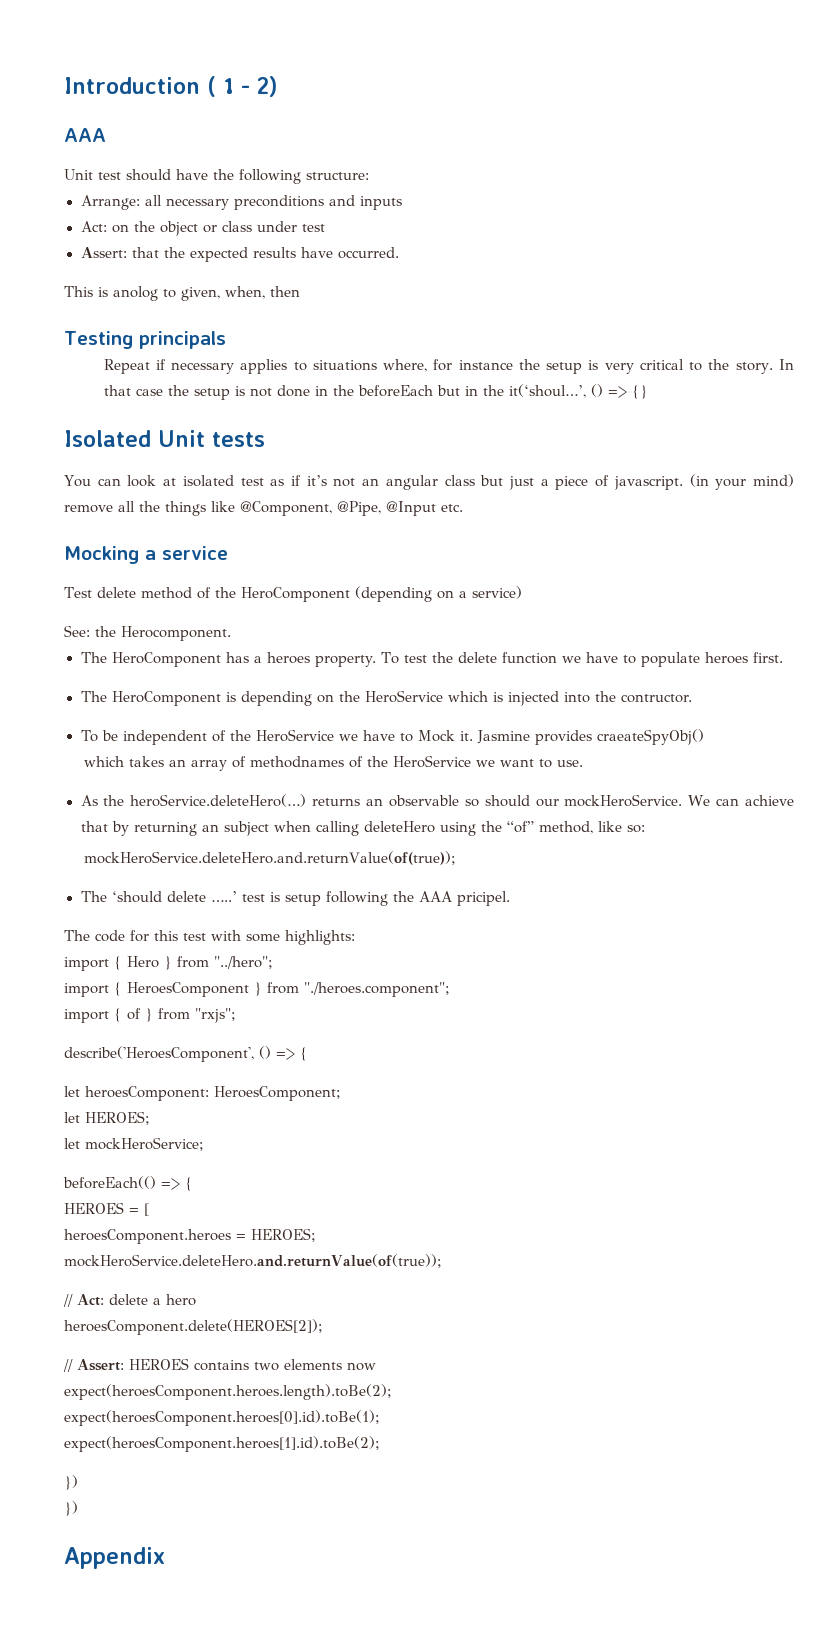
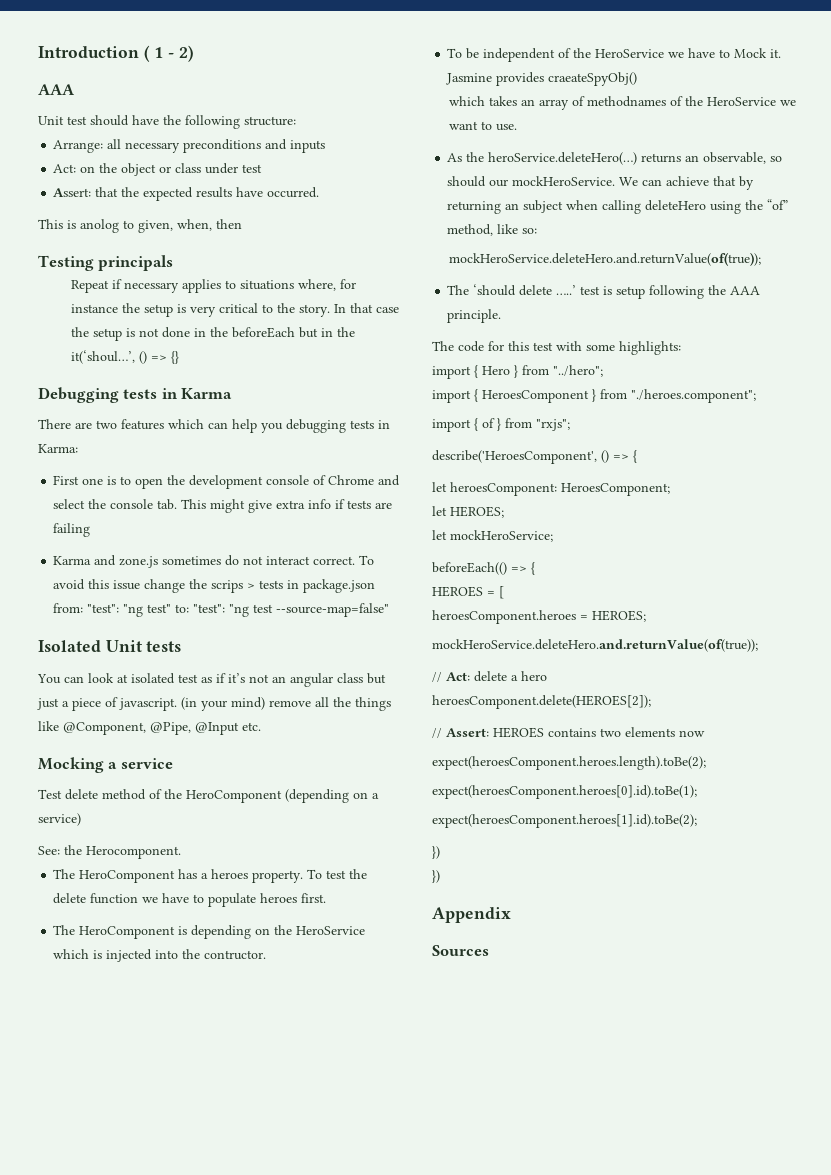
(648, 392) none -> [38,387,233,403] [38,419,390,433] [38,444,78,453] [53,475,401,489] [53,499,393,513] [53,523,91,537] [53,555,375,568] [53,579,376,593] [53,603,390,617] // Debugging tests in Karma // There are two features which can help you debugging tests in Karma: // First one is to open the development console of Chrome and select the console tab. This might give extra info if tests are failing // Karma and zone.js sometimes do not interact correct. To avoid this issue change the scrips > tests in package.json from: "test": "ng test" to: "test": "ng test --source-map=false"
[388,795,459,807] observable -> [703,152,767,164] observable,
[456,891,510,906] pricipel. -> [447,309,502,323] principle.
(165, 1558) none -> [432,945,489,956] // Sources

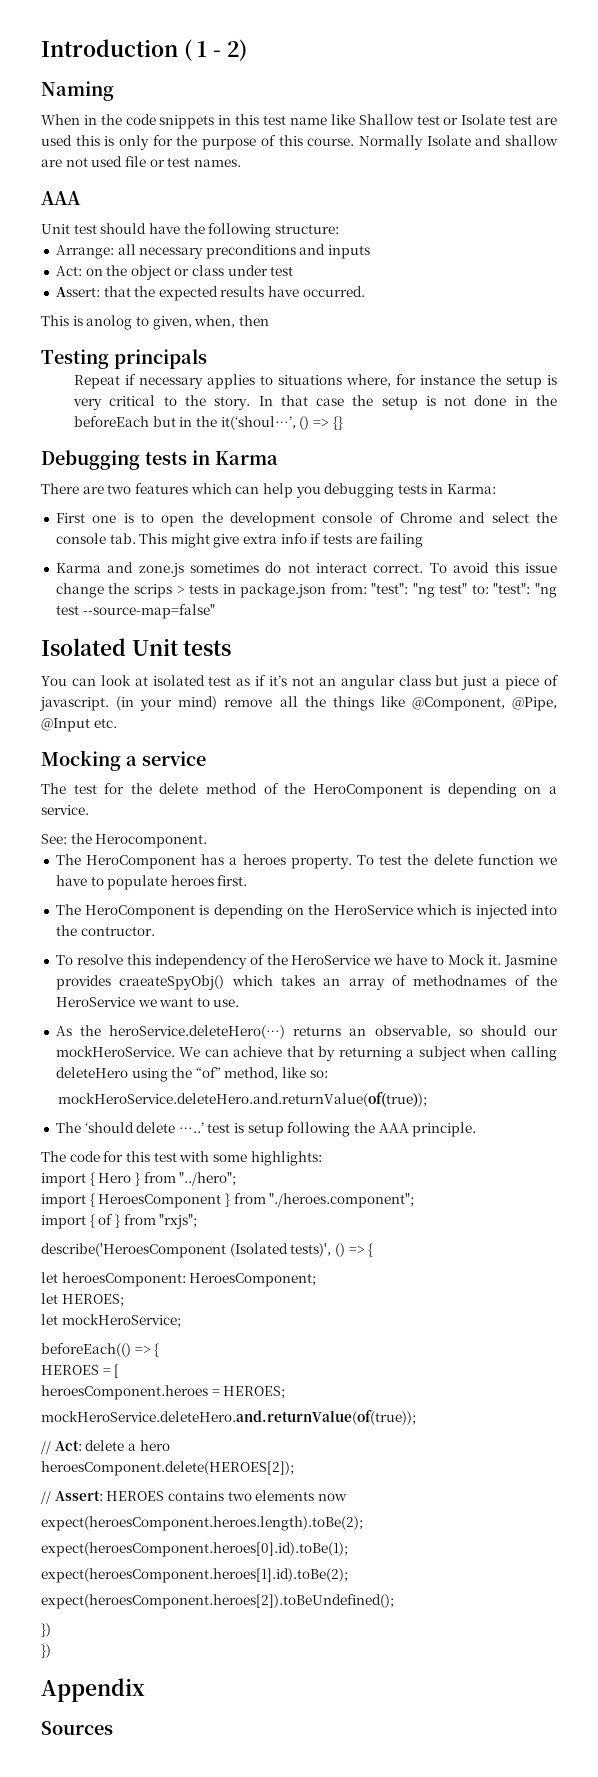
(194, 53) none -> [41,81,114,101] [41,114,558,129] [41,135,558,150] [41,156,241,167] // Naming // When in the code snippets in this test name like Shallow test or Isolate test are used this is only for the purpose of this course. Normally Isolate and shallow are not used file or test names.
[38,789,62,799] Test -> [41,783,152,794] The test for the
[285,789,349,803] (depending -> [430,783,517,798] is depending
[38,813,81,826] service) -> [41,805,89,815] service.
[466,48,556,62] be independent -> [76,954,247,969] resolve this independency
(638, 79) // -> (225, 982) none
[505,203,520,210] an -> [406,1049,415,1057] a
[432,450,597,464] describe('HeroesComponent', -> [41,1243,332,1258] describe('HeroesComponent (Isolated tests)',
(697, 821) none -> [41,1594,394,1609] // expect(heroesComponent.heroes[2]).toBeUndefined();

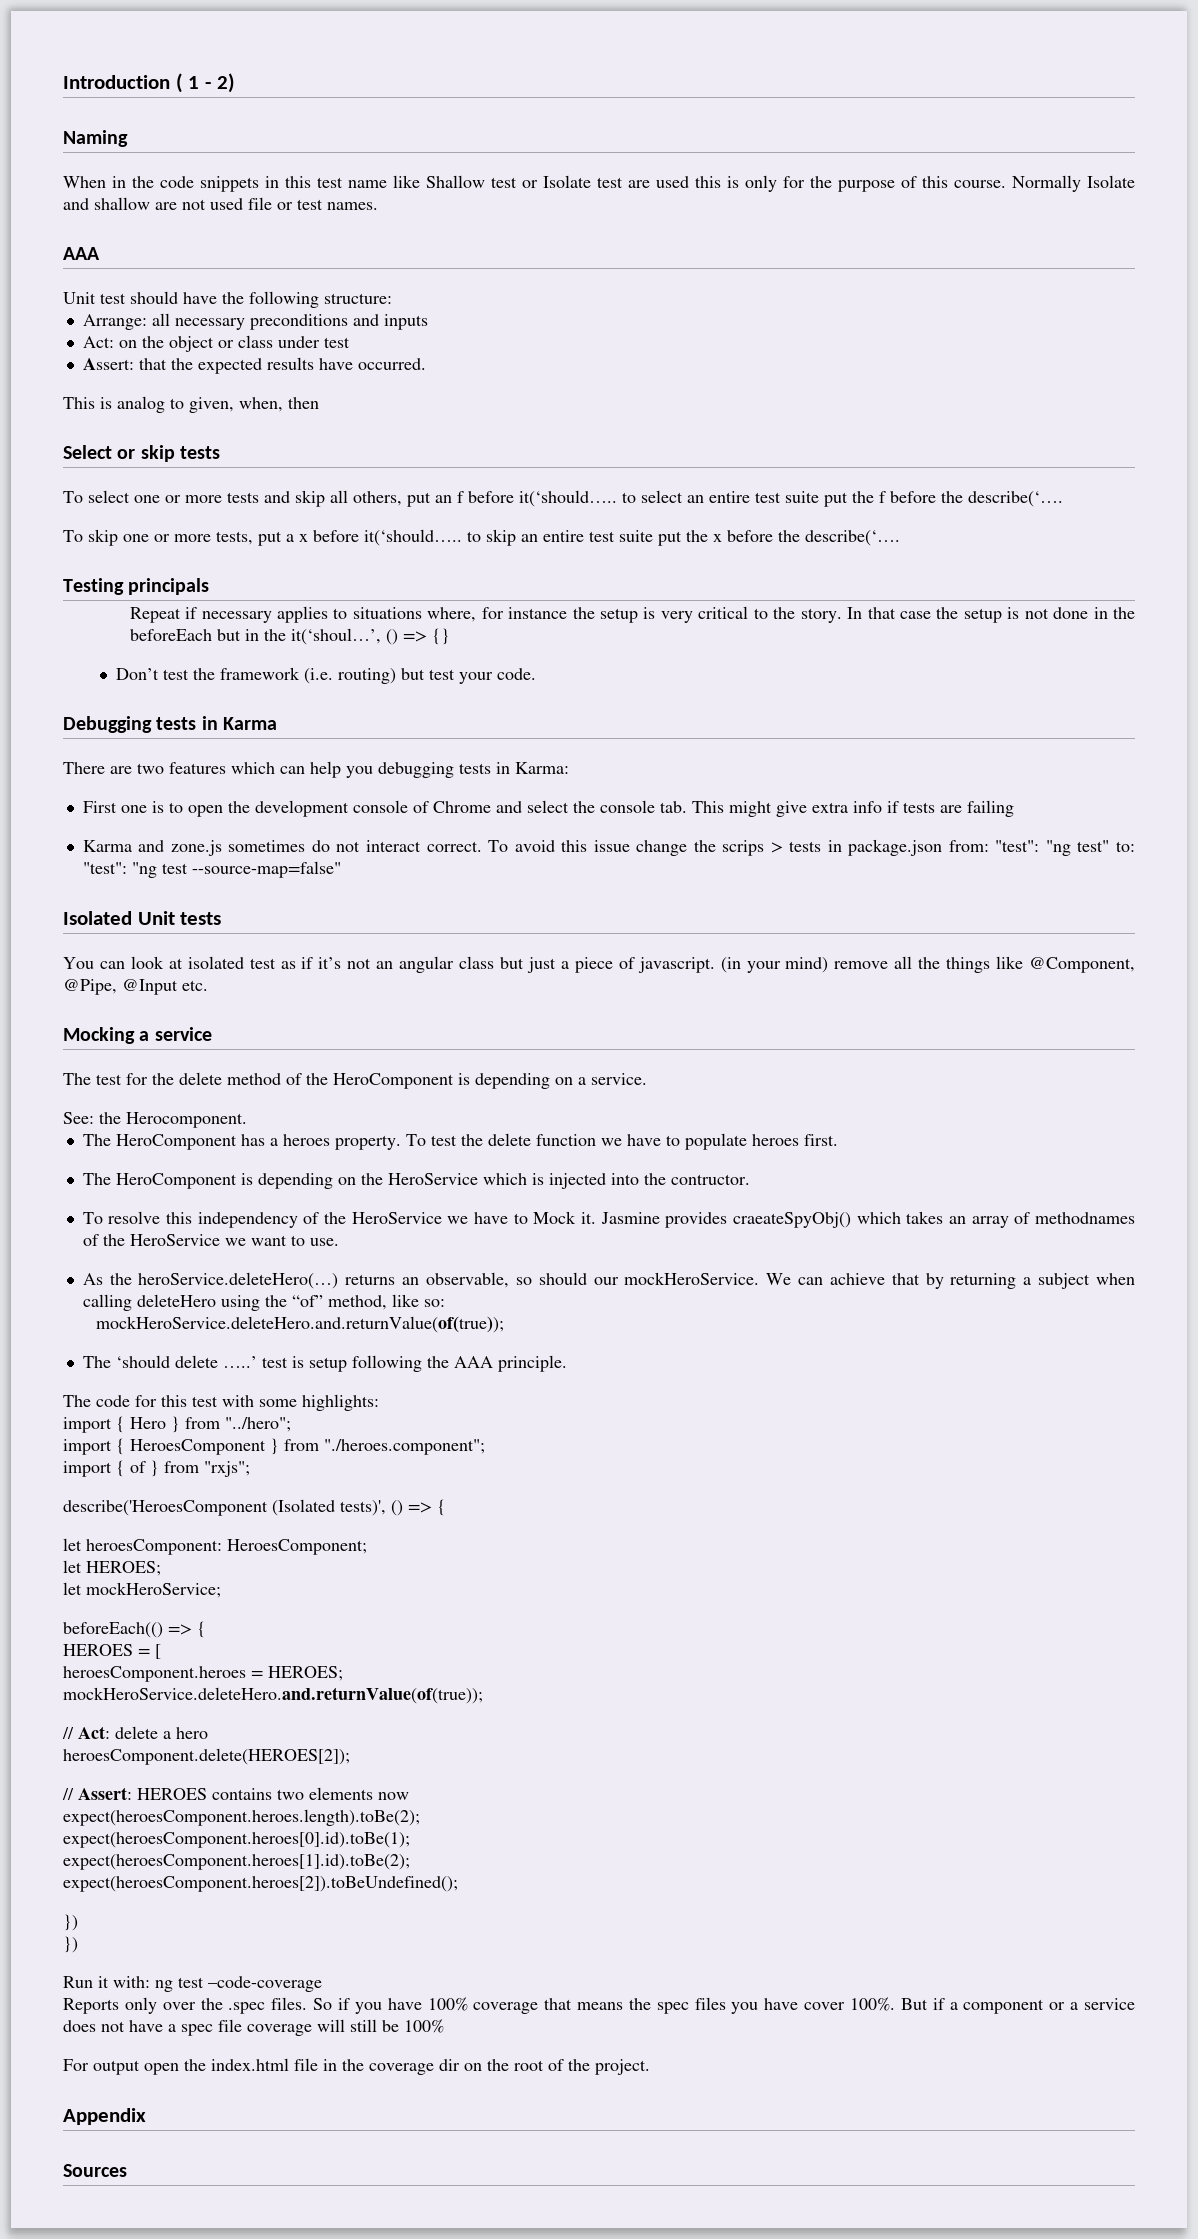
[86,315,133,330] anolog -> [117,396,165,413] analog
(269, 320) none -> [63,445,221,462] [63,490,1063,507] [63,529,900,546] // Select or skip tests // To select one or more tests and skip all others, put an f before it(‘should….. to select an entire test suite put the f before the describe(‘…. // To skip one or more tests, put a x before it(‘should….. to skip an entire test suite put the x before the describe(‘….
(343, 423) none -> [116,667,537,684] // Don’t test the framework (i.e. routing) but test your code.
(51, 1651) none -> [63,1976,322,1992] [63,1997,1135,2014] [63,2019,444,2036] [63,2058,650,2075] // Run it with: ng test –code-coverage // Reports only over the .spec files. So if you have 100% coverage that means the spec files you have cover 100%. But if a component or a service does not have a spec file coverage will still be 100% // For output open the index.html file in the coverage dir on the root of the project.

